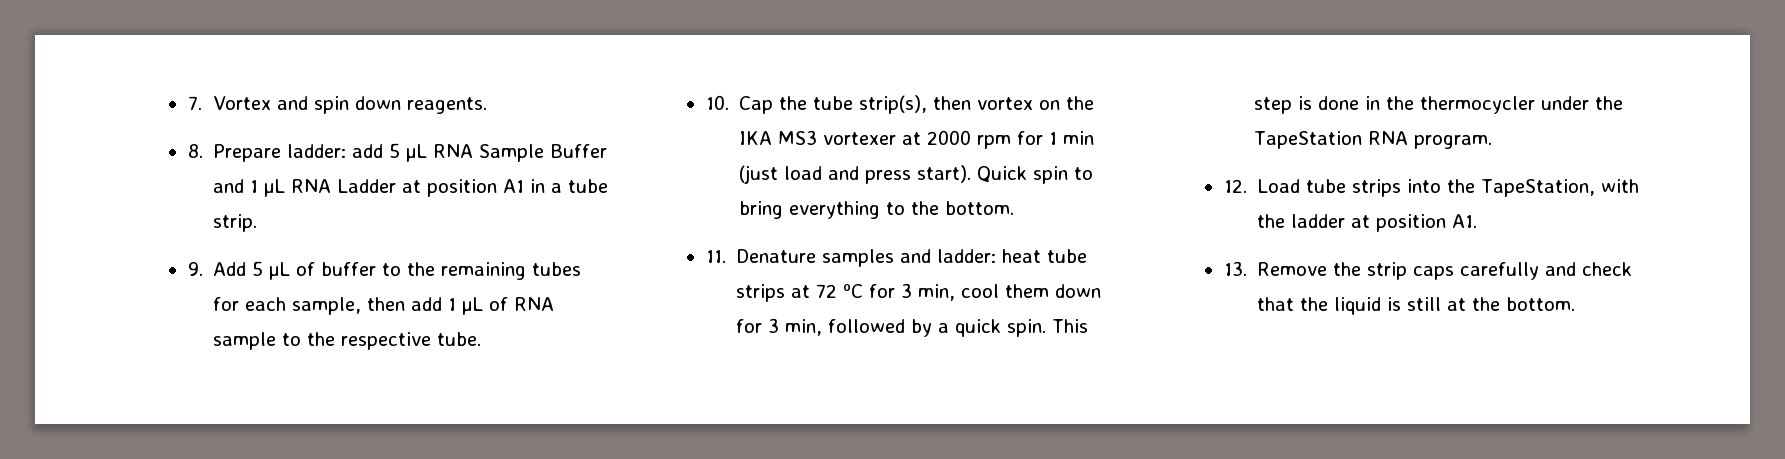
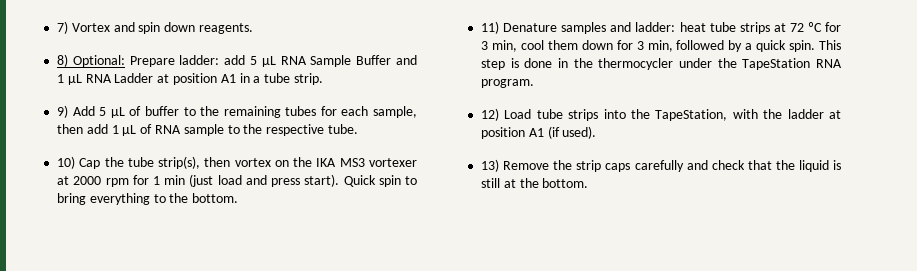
[187,96,202,110] 7. -> [57,21,69,34] 7)
[187,144,203,158] 8. -> [57,54,125,67] 8) Optional:
[187,262,203,276] 9. -> [57,105,69,118] 9)
[705,95,729,110] 10. -> [57,156,76,169] 10)
[705,250,726,263] 11. -> [481,21,500,34] 11)
[1223,179,1247,193] 12. -> [481,108,500,121] 12)
[1451,214,1477,228] [1223,261,1247,276] A1. // 13. -> [528,126,597,139] [481,159,500,172] A1 (if used). // 13)

